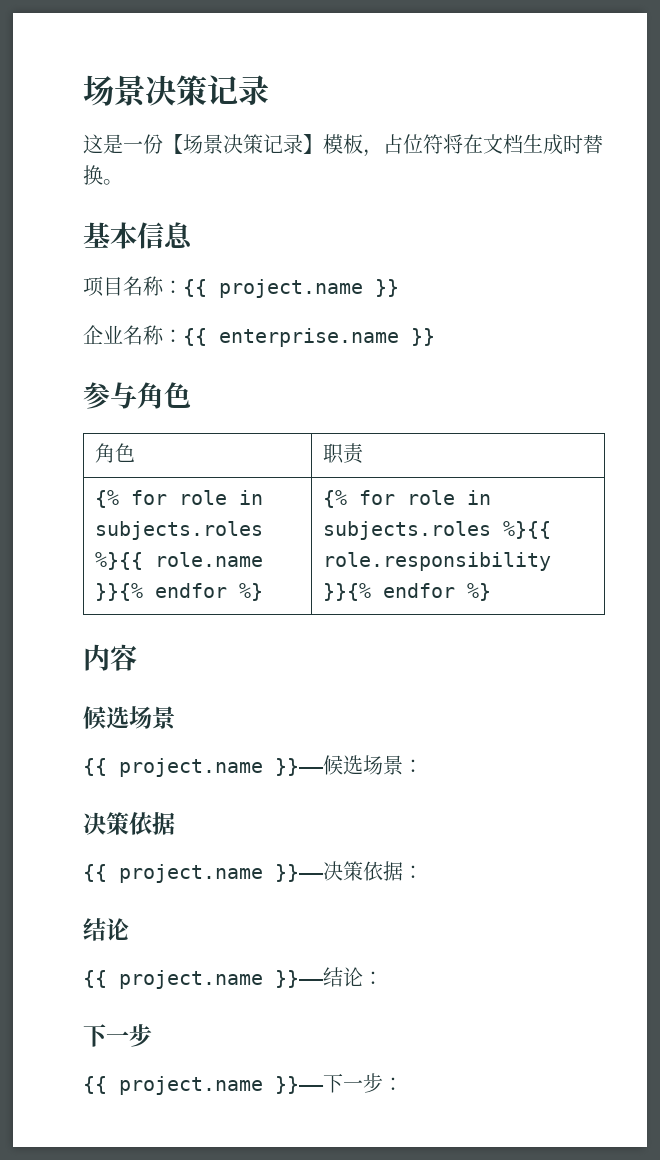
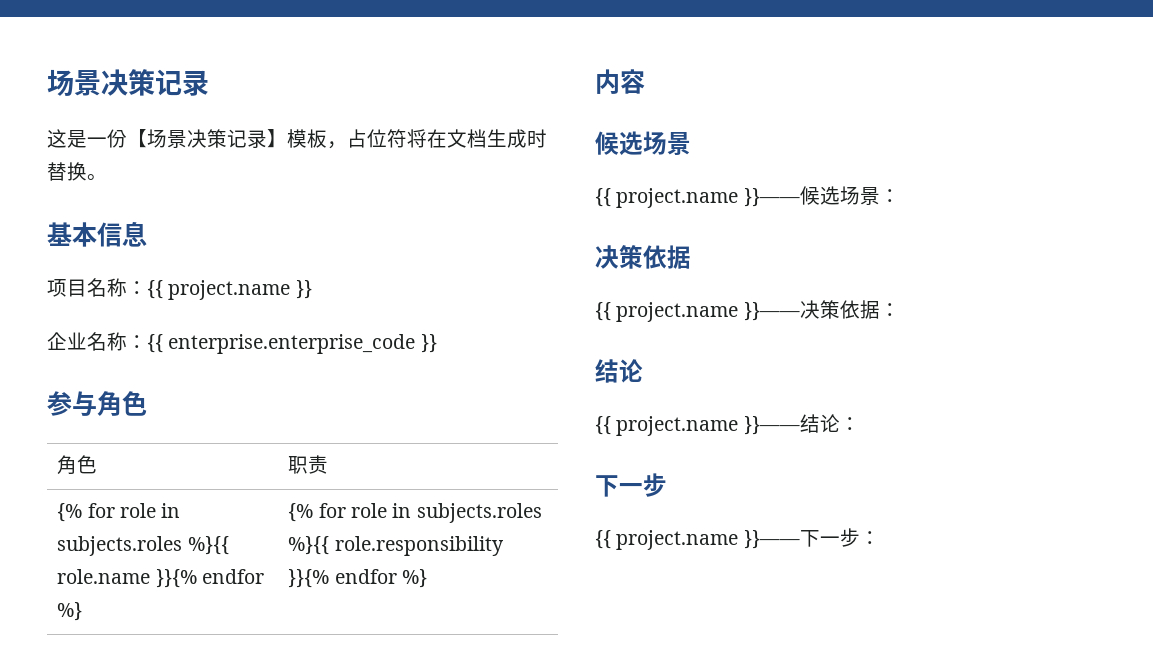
[219,328,399,347] enterprise.name -> [168,334,416,354] enterprise.enterprise_code

